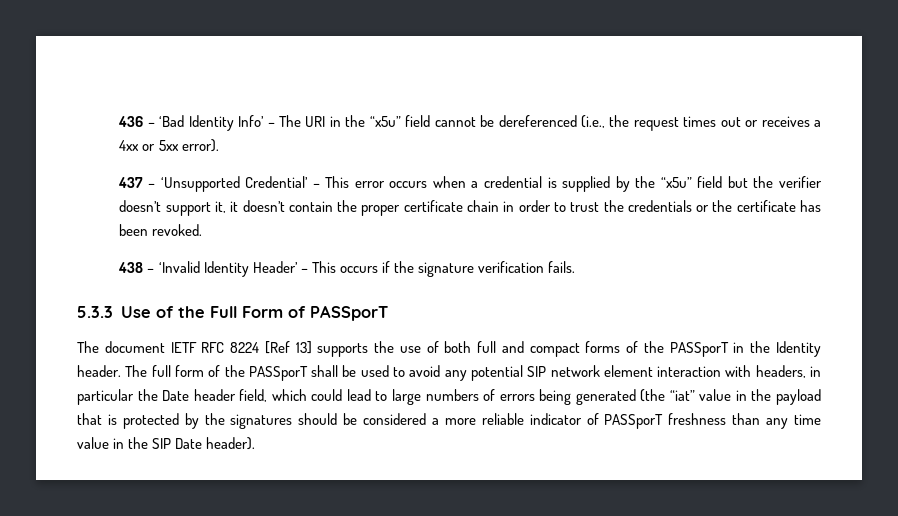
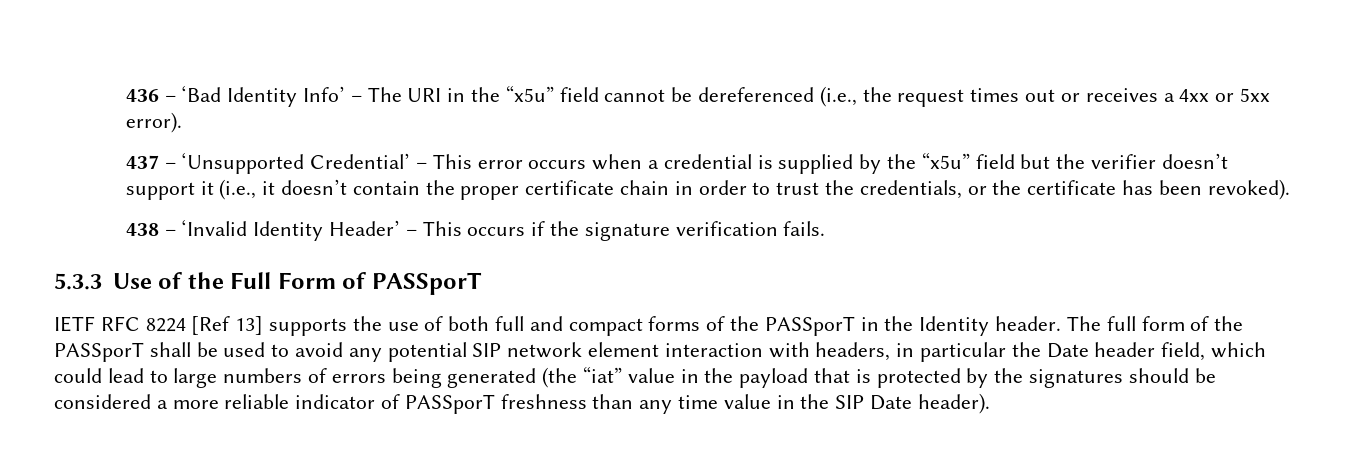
[215,201,227,213] it, -> [200,179,257,200] it (i.e.,
[627,200,692,212] credentials -> [859,180,962,199] credentials,
[152,224,203,236] revoked. -> [1207,179,1290,200] revoked).
[77,341,165,353] The document -> (482, 283) none

